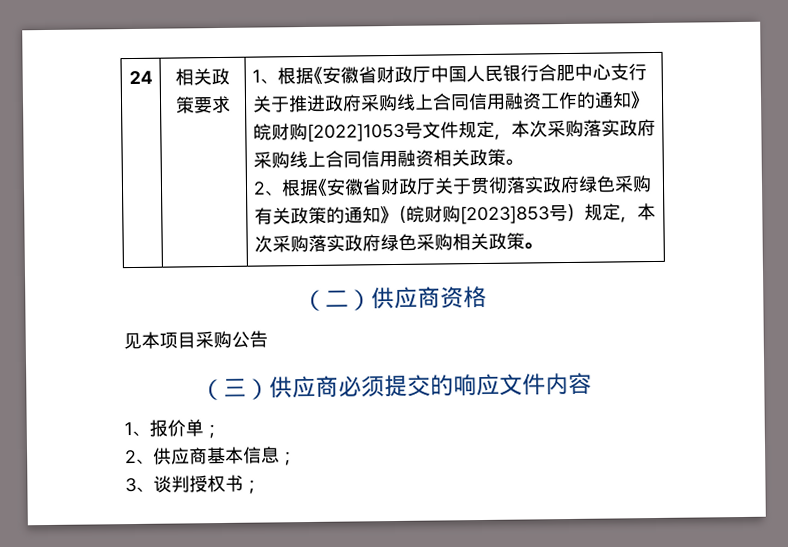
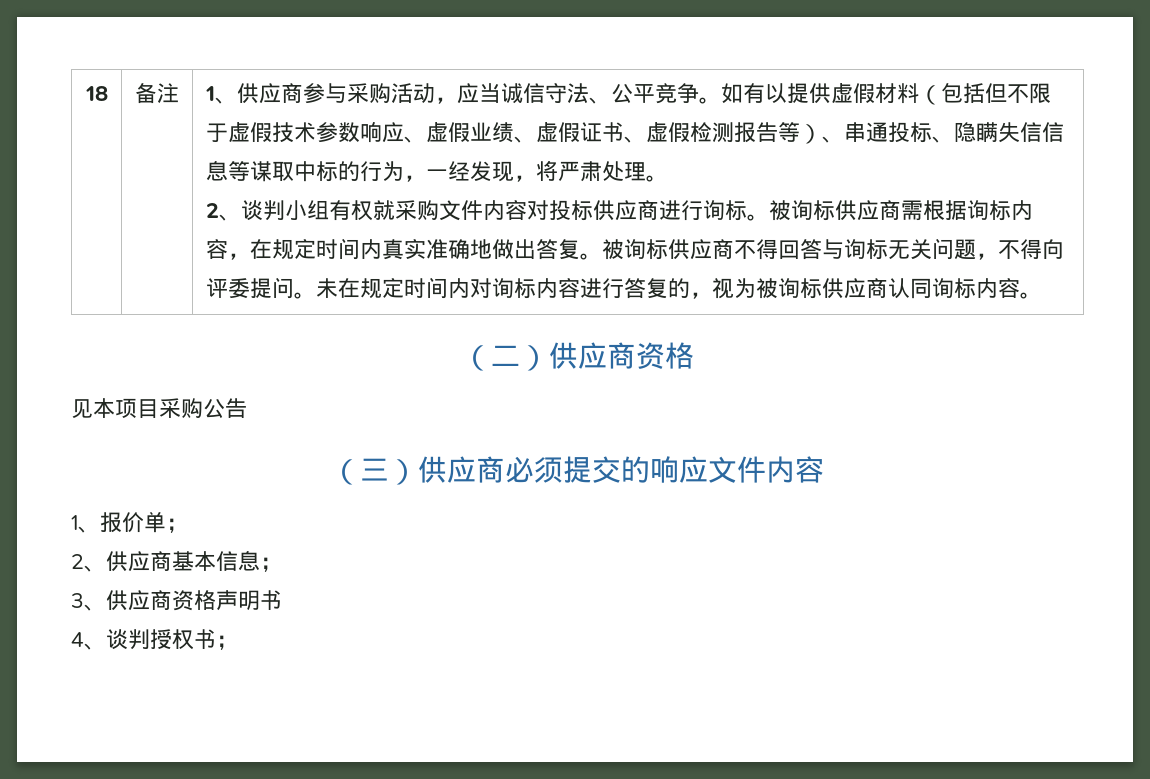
[128,70,153,85] [175,67,230,86] [175,95,231,114] [251,63,647,85] [251,91,641,113] [252,118,656,142] [252,148,523,169] [252,175,652,197] [253,202,656,225] [253,232,525,253] 24 | 相关政策要求 | 1、根据《安徽省财政厅中国人民银行合肥中心支行关于推进政府采购线上合同信用融资工作的通知》皖财购[2022]1053号文件规定，本次采购落实政府采购线上合同信用融资相关政策。 // 2、根据《安徽省财政厅关于贯彻落实政府绿色采购有关政策的通知》（皖财购[2023]853号）规定，本次采购落实政府绿色采购相关政策 -> [84,86,108,101] [135,83,179,104] [204,83,1051,105] [205,121,1064,144] [205,160,668,182] [205,200,1033,221] [205,238,1064,260] [205,277,1020,299] 18 | 备注 | 1、供应商参与采购活动，应当诚信守法、公平竞争。如有以提供虚假材料（包括但不限于虚假技术参数响应、虚假业绩、虚假证书、虚假检测报告等）、串通投标、隐瞒失信信息等谋取中标的行为，一经发现，将严肃处理。 // 2、谈判小组有权就采购文件内容对投标供应商进行询标。被询标供应商需根据询标内容，在规定时间内真实准确地做出答复。被询标供应商不得回答与询标无关问题，不得向评委提问。未在规定时间内对询标内容进行答复的，视为被询标供应商认同询标内容
(154, 489) none -> [106,590,282,611] [71,632,106,650] 供应商资格声明书 // 4、

